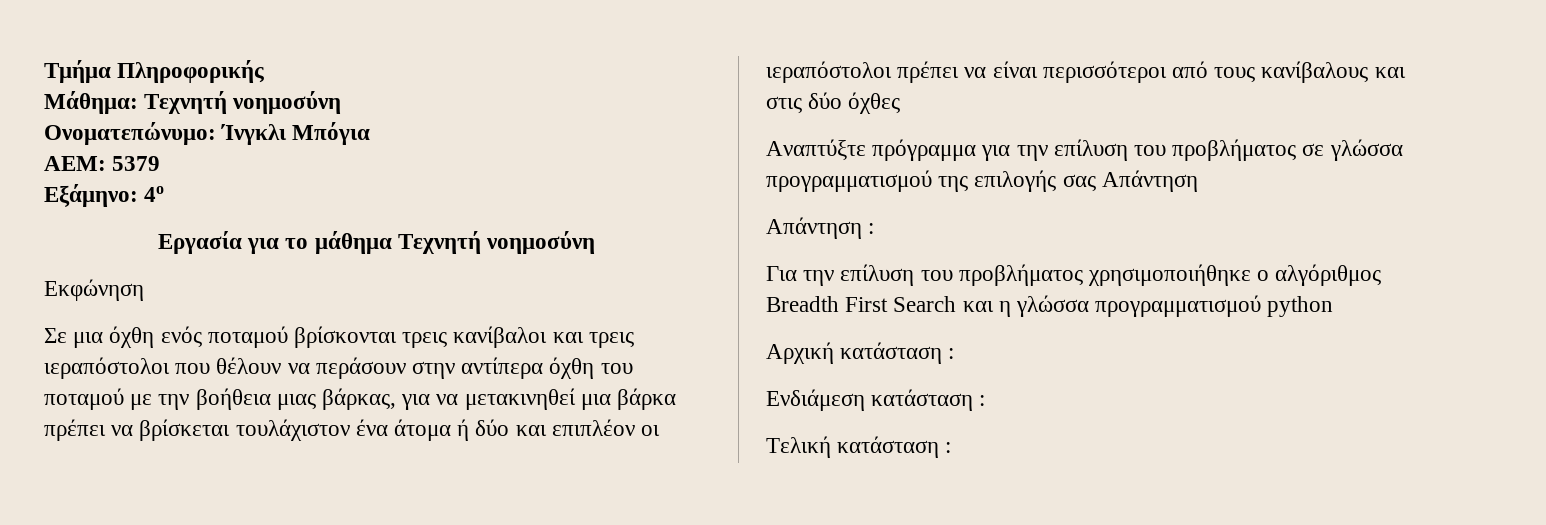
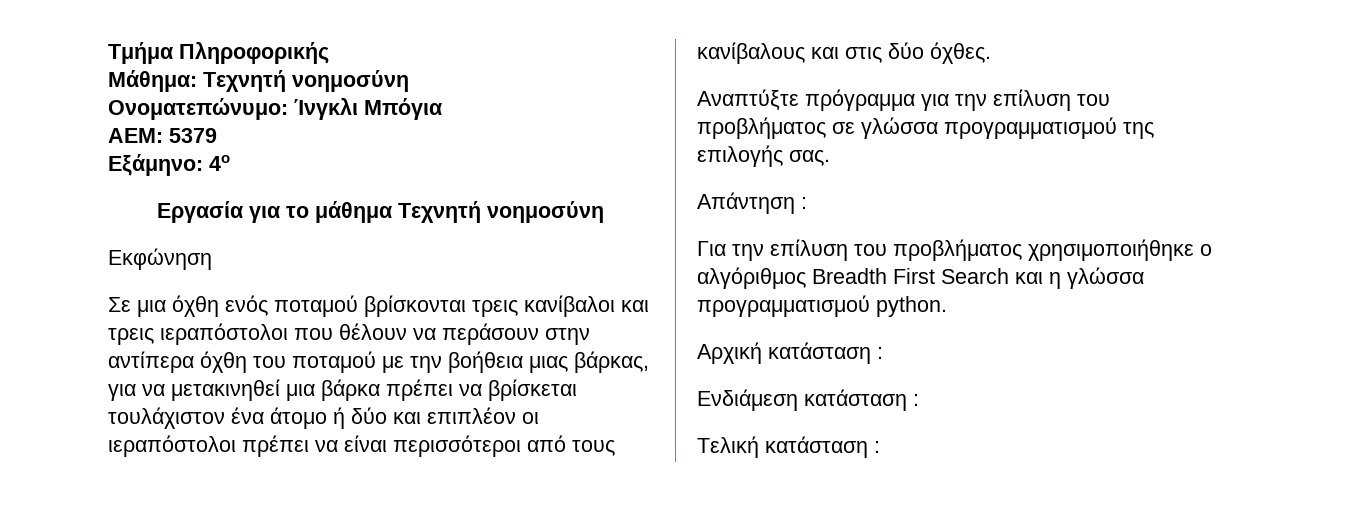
[394,419,452,441] άτομα -> [270,407,327,429] άτομο
[848,92,901,114] όχθες -> [930,42,991,64] όχθες.
[1062,170,1198,192] σας Απάντηση -> [789,150,830,166] σας.
[1267,296,1334,317] python -> [876,296,947,317] python.

